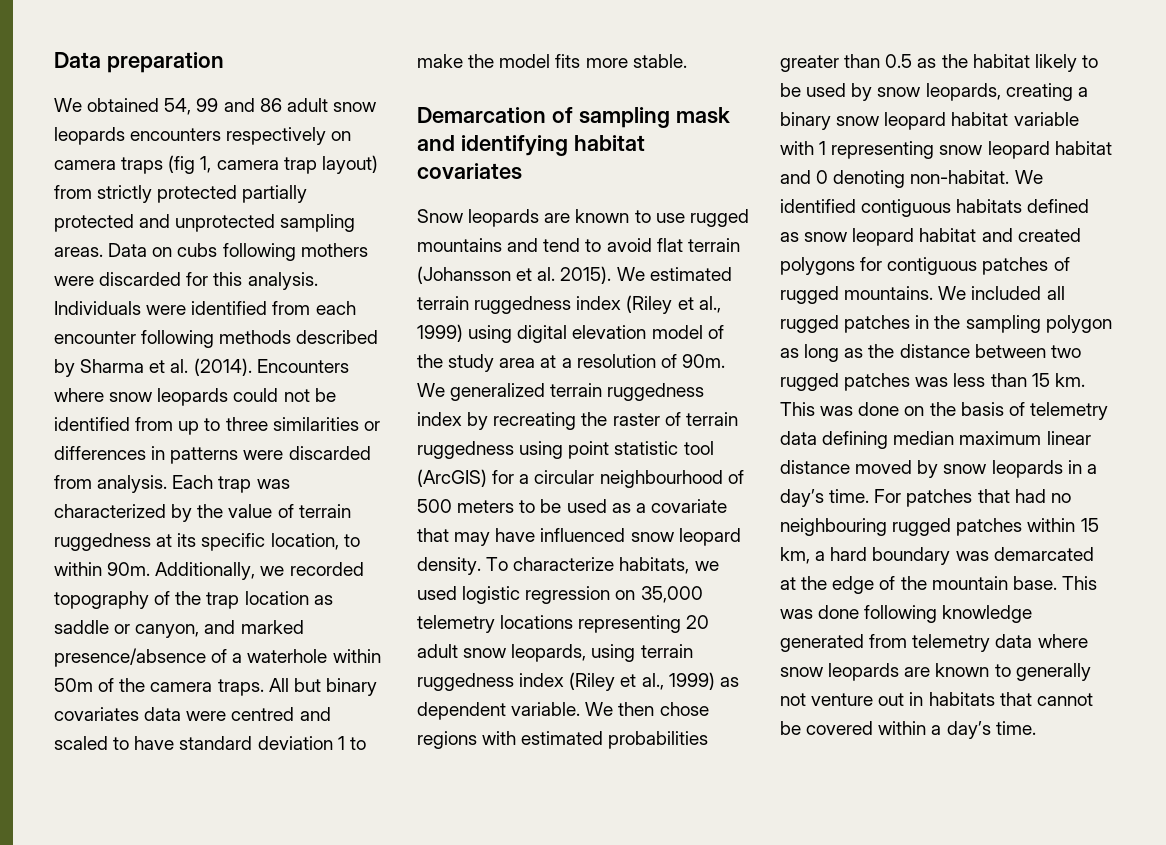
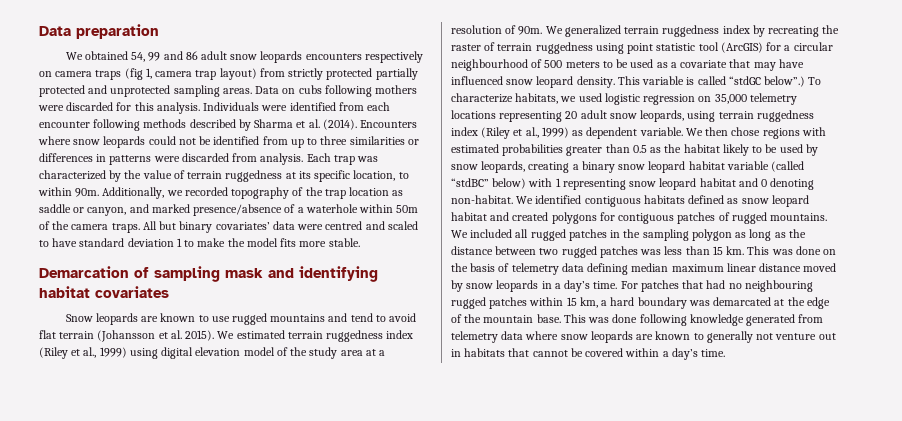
[54,707,139,721] covariates -> [215,222,270,230] covariates’
(481, 566) none -> [617,76,806,87] This variable is called “stdGC below”.)
(1079, 119) none -> [771,161,805,172] [451,178,527,189] (called “stdBC” below)

